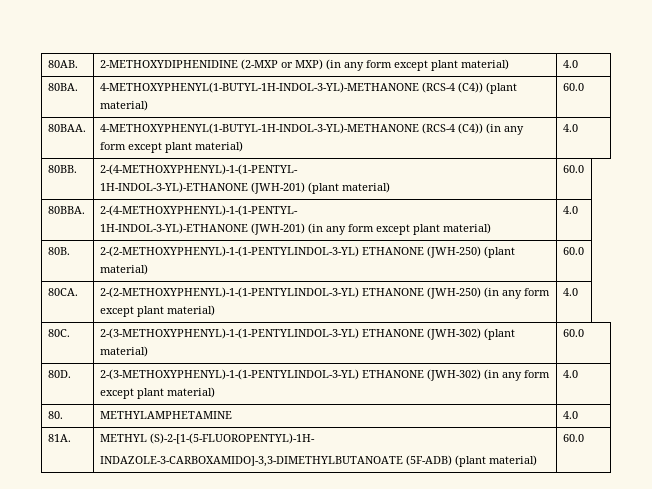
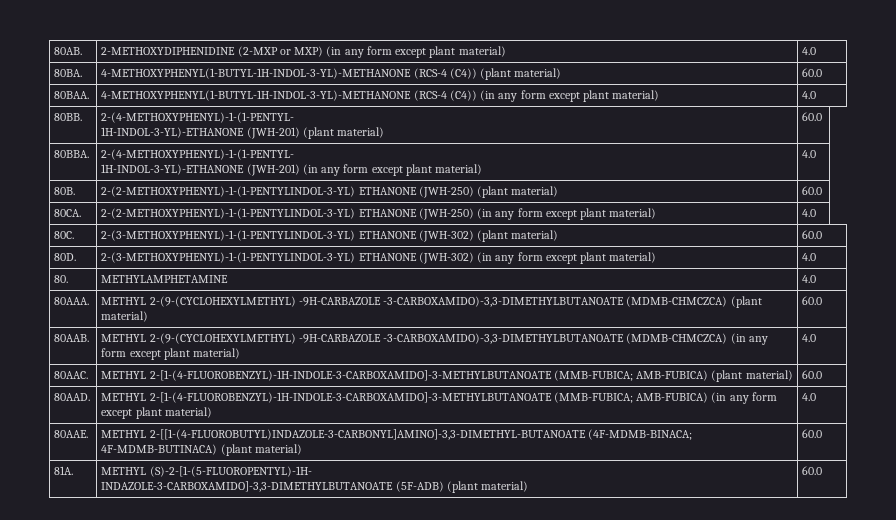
(578, 415) none -> [54,297,90,305] [101,296,762,308] [101,311,149,322] [802,296,823,305] [54,334,90,342] [101,333,768,345] [101,348,241,360] [802,334,817,342] [54,371,89,379] [101,370,793,382] [802,370,823,379] [54,393,91,401] [101,392,777,404] [101,407,212,419] [802,393,817,401] [54,430,89,438] [101,429,692,440] [101,444,302,456] [802,429,823,438] // 80AAA. | METHYL 2-(9-(CYCLOHEXYLMETHYL) -9H-CARBAZOLE -3-CARBOXAMIDO)-3,3-DIMETHYLBUTANOATE (MDMB-CHMCZCA) (plant material) | 60.0 // 80AAB. | METHYL 2-(9-(CYCLOHEXYLMETHYL) -9H-CARBAZOLE -3-CARBOXAMIDO)-3,3-DIMETHYLBUTANOATE (MDMB-CHMCZCA) (in any form except plant material) | 4.0 // 80AAC. | METHYL 2-[1-(4-FLUOROBENZYL)-1H-INDOLE-3-CARBOXAMIDO]-3-METHYLBUTANOATE (MMB-FUBICA; AMB-FUBICA) (plant material) | 60.0 // 80AAD. | METHYL 2-[1-(4-FLUOROBENZYL)-1H-INDOLE-3-CARBOXAMIDO]-3-METHYLBUTANOATE (MMB-FUBICA; AMB-FUBICA) (in any form except plant material) | 4.0 // 80AAE. | METHYL 2-[[1-(4-FLUOROBUTYL)INDAZOLE-3-CARBONYL]AMINO]-3,3-DIMETHYL-BUTANOATE (4F-MDMB-BINACA; 4F-MDMB-BUTINACA) (plant material) | 60.0

